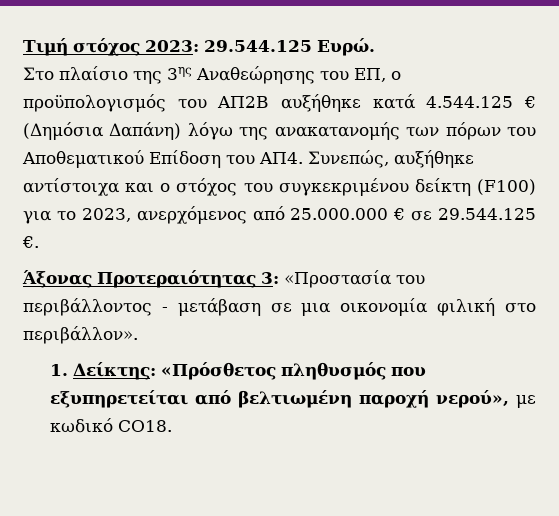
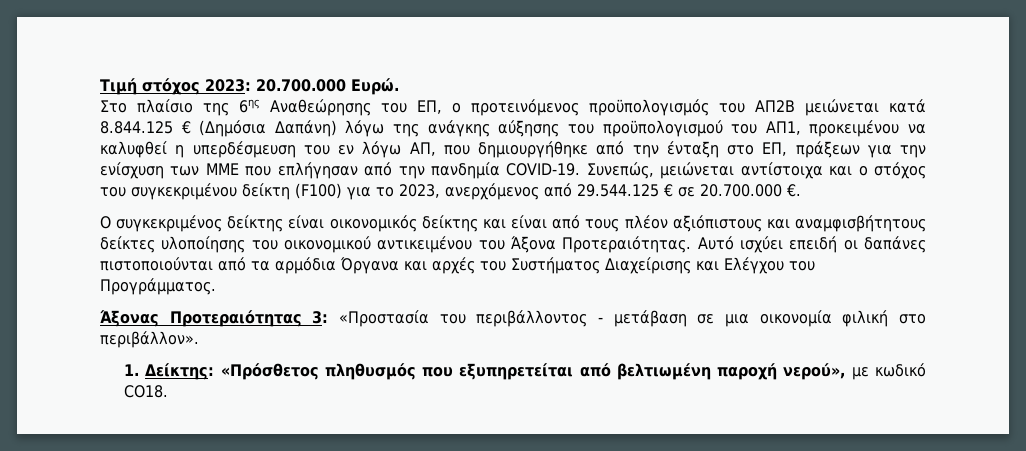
[204,40,312,52] 29.544.125 -> [256,79,346,92] 20.700.000
[167,67,192,80] 3ης -> [239,99,260,113] 6ης
(401, 75) none -> [471,99,579,116] προτεινόμενος
[281,94,514,112] αυξήθηκε κατά 4.544.125 -> [805,99,926,116] [100,121,173,134] μειώνεται κατά 8.844.125
[274,122,536,140] [22,150,474,168] ανακατανομής των πόρων του Αποθεματικού Επίδοση του ΑΠ4. Συνεπώς, αυξήθηκε -> [427,120,927,137] [100,141,926,158] [100,162,735,179] ανάγκης αύξησης του προϋπολογισμού του ΑΠ1, προκειμένου να καλυφθεί η υπερδέσμευση του εν λόγω ΑΠ, που δημιουργήθηκε από την ένταξη στο ΕΠ, πράξεων για την ενίσχυση των ΜΜΕ που επλήγησαν από την πανδημία COVID-19. Συνεπώς, μειώνεται
[290,208,389,220] 25.000.000 -> [577,184,659,197] 29.544.125
[438,208,536,220] 29.544.125 -> [700,184,782,197] 20.700.000
(39, 242) none -> [100,215,926,232] [100,236,927,253] [100,257,815,274] [100,278,216,295] // Ο συγκεκριμένος δείκτης είναι οικονομικός δείκτης και είναι από τους πλέον αξιόπιστους και αναμφισβήτητους δείκτες υλοποίησης του οικονομικού αντικειμένου του Άξονα Προτεραιότητας. Αυτό ισχύει επειδή οι δαπάνες πιστοποιούνται από τα αρμόδια Όργανα και αρχές του Συστήματος Διαχείρισης και Ελέγχου του Προγράμματος.

